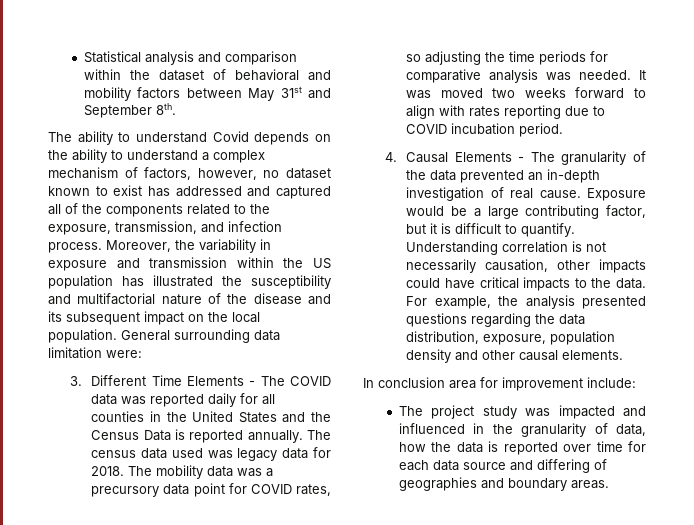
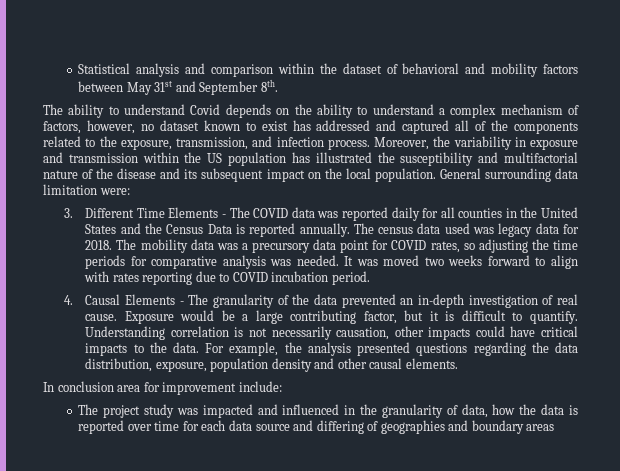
[570,480,609,489] areas. -> [526,424,555,431] areas

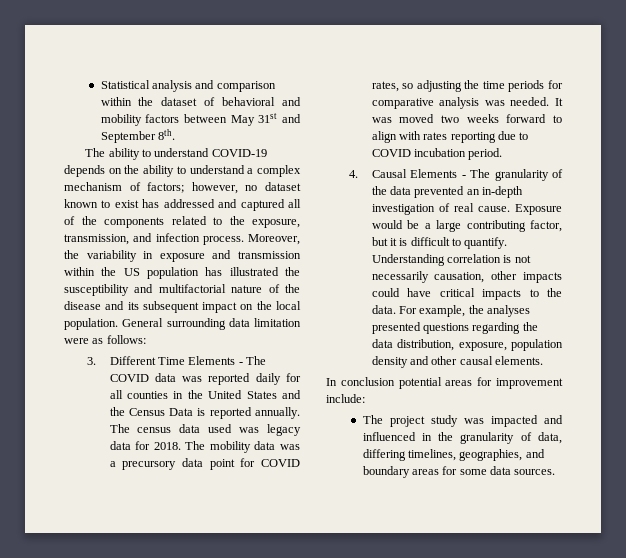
[190,104,221,115] Covid -> [211,149,267,157] COVID-19
[43,121,81,134] factors, -> [147,182,185,193] factors;
[99,188,130,195] were: -> [64,335,146,344] were as follows:
[307,342,351,356] analysis -> [487,305,531,317] analyses
[117,385,141,392] area -> [398,377,473,389] potential areas
[492,404,578,415] [78,420,555,434] how the data is reported over time for each data source and differing of geographies and boundary areas -> [362,449,545,461] [362,466,556,478] differing timelines, geographies, and boundary areas for some data sources.

